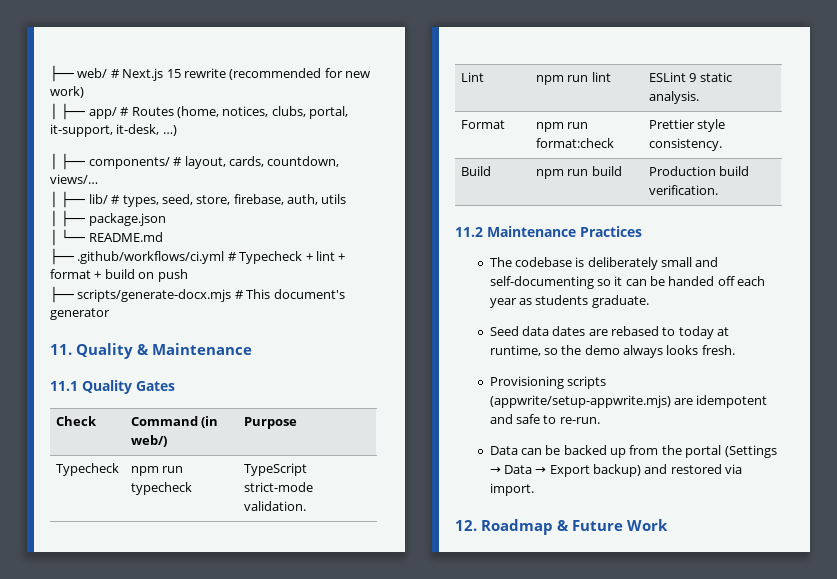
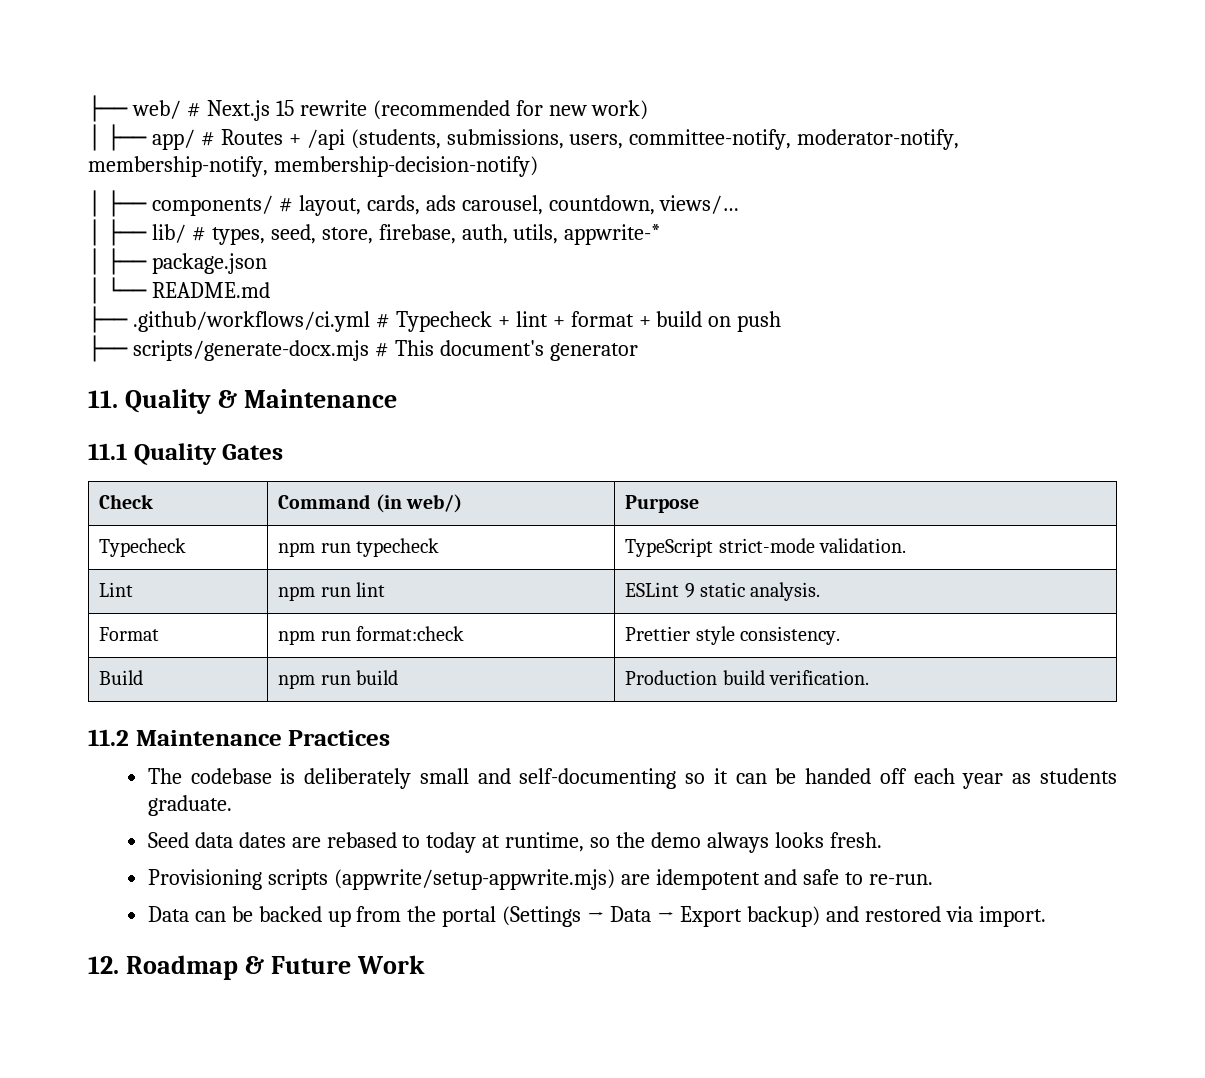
[176,106,348,119] [50,124,177,137] (home, notices, clubs, portal, it-support, it-desk, …) -> [288,129,960,150] [88,156,538,177] + /api (students, submissions, users, committee-notify, moderator-notify, membership-notify, membership-decision-notify)
(264, 161) none -> [425,195,543,215] ads carousel,
[321,194,347,204] utils -> [513,224,661,245] utils, appwrite-*

